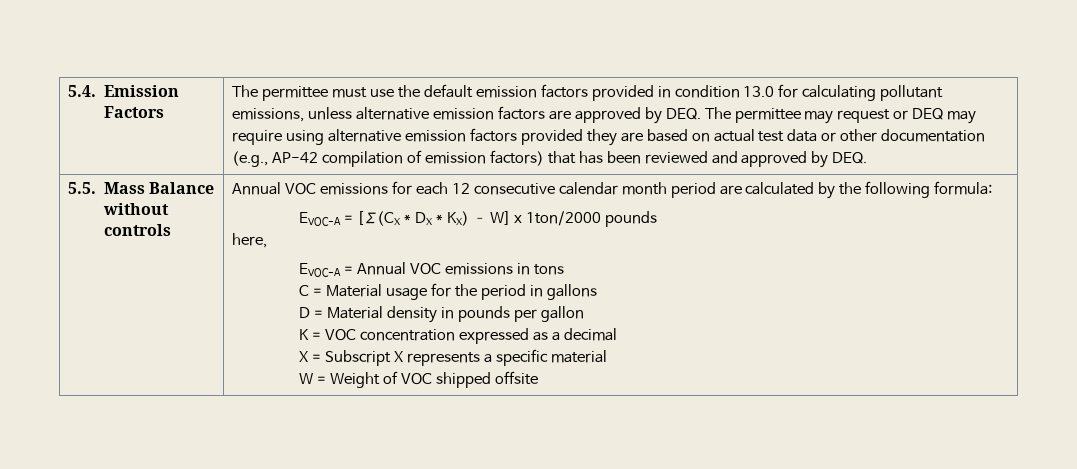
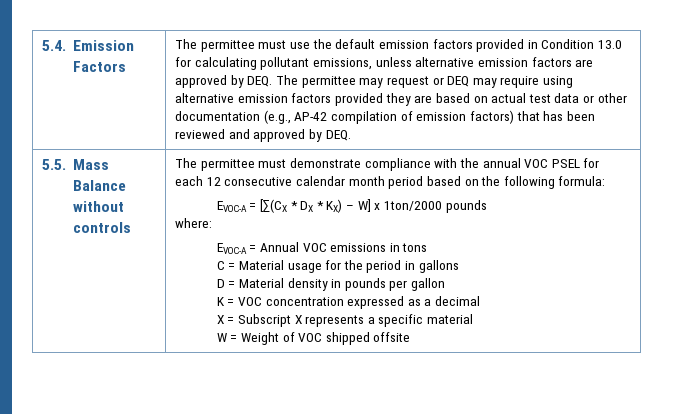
[674,85,740,98] condition -> [541,39,595,49] Condition
[232,182,389,195] Annual VOC emissions -> [174,158,580,171] The permittee must demonstrate compliance with the annual VOC PSEL
[719,182,836,199] are calculated by -> [426,176,479,186] based on
[232,233,268,248] here, -> [174,218,212,228] where:

